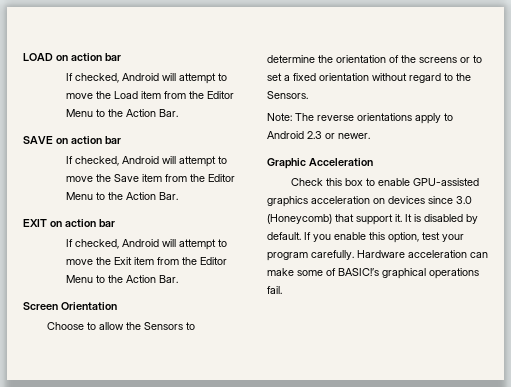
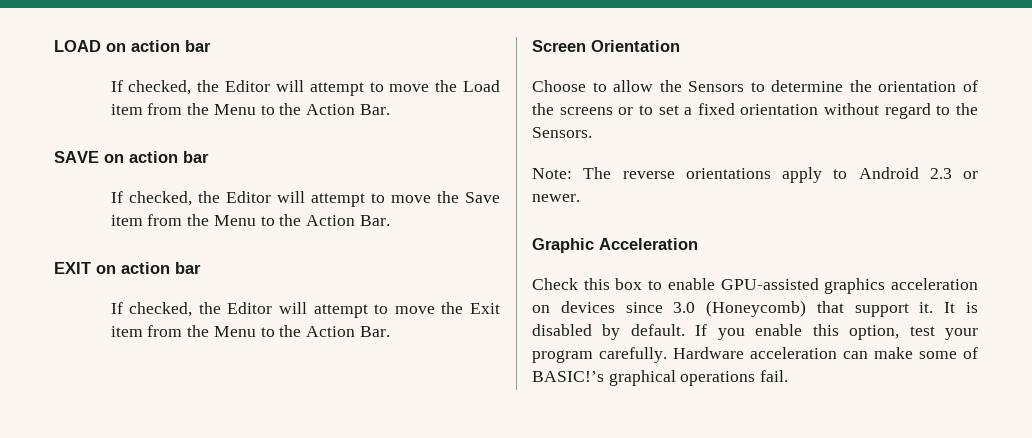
[122,73,160,81] Android -> [197,80,271,92] the Editor
[207,91,235,99] Editor -> (210, 109) none
[122,156,160,164] Android -> [197,191,271,203] the Editor
[208,174,236,182] Editor -> (210, 220) none
[122,239,160,247] Android -> [198,302,273,314] the Editor
[200,257,228,265] Editor -> (210, 331) none

